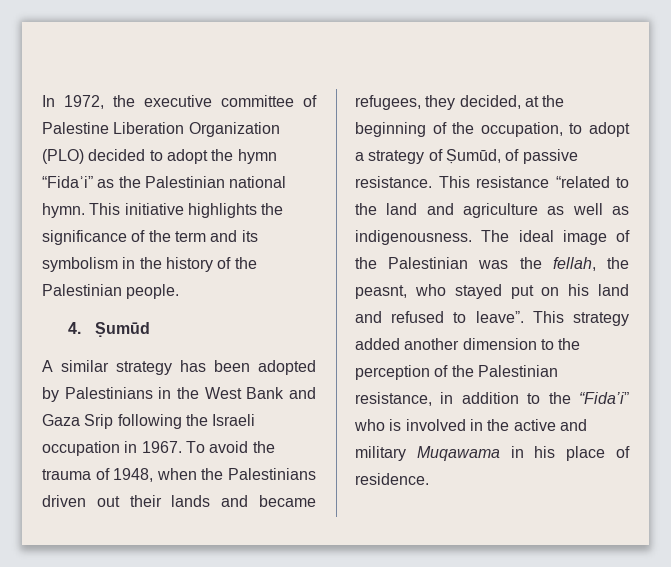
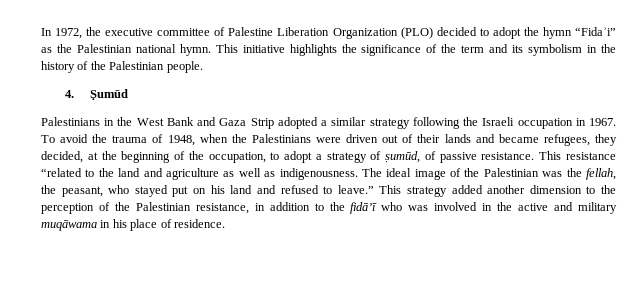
[42,360,316,375] [42,387,59,402] A similar strategy has been adopted by -> (128, 94) none
[84,414,114,429] Srip -> [250,117,410,129] Strip adopted a similar strategy
(316, 474) none -> [316,137,341,143] were
(120, 501) none -> [402,134,414,143] of
[445,149,501,164] Ṣumūd, -> [385,151,421,163] ṣumūd,
[355,285,407,299] peasnt, -> [61,186,103,197] peasant,
[475,311,524,323] leaveˮ. -> [337,185,374,194] leave.”
[579,392,629,404] [354,419,402,431] “Fida’i” who is -> [350,202,429,214] fidā’ī who was
[416,446,500,461] Muqawama -> [41,220,97,231] muqāwama

